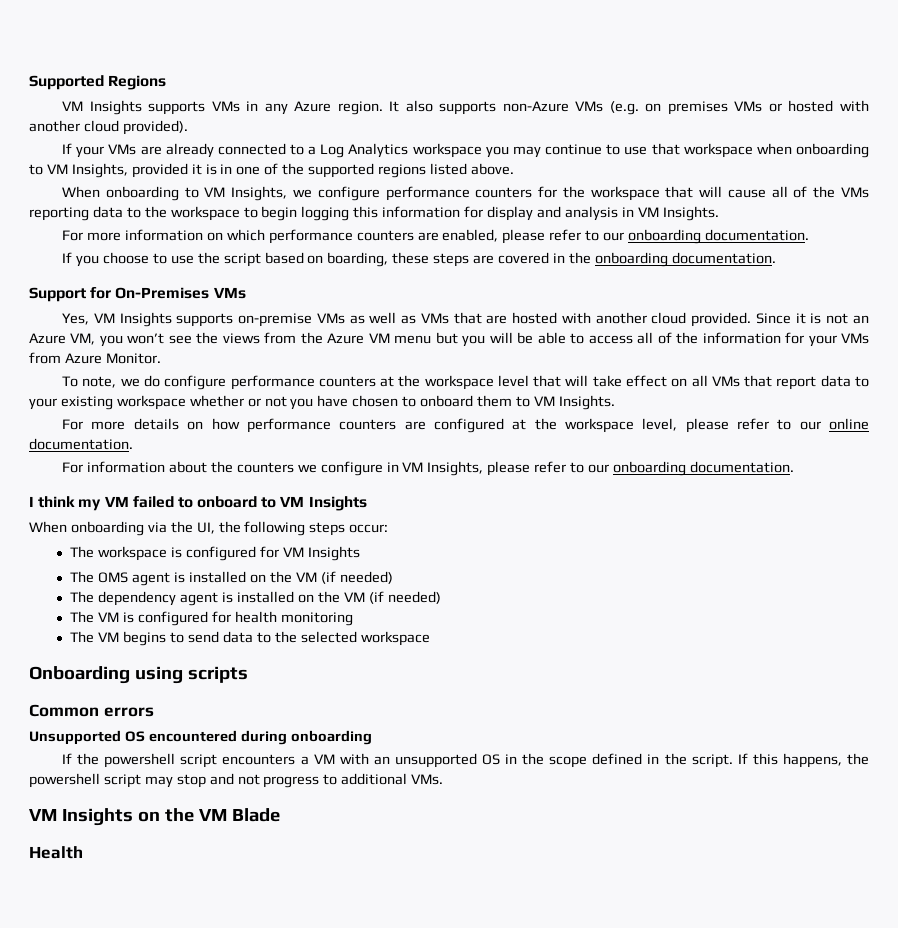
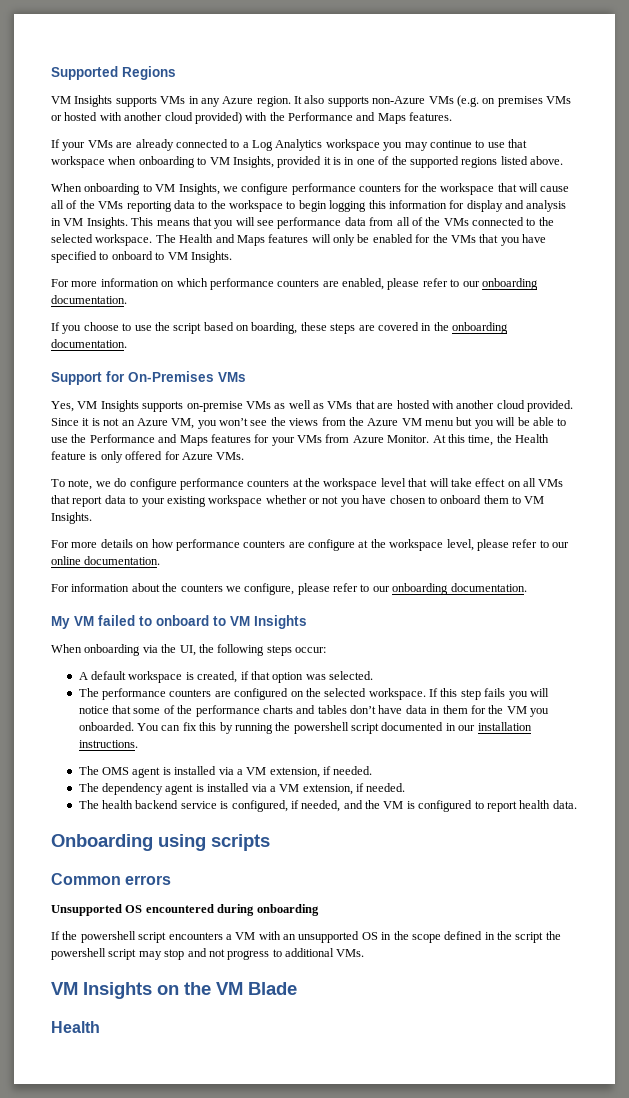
[122,120,188,135] provided). -> [194,112,453,124] provided) with the Performance and Maps features.
(719, 213) none -> [131,217,554,229] [51,234,546,246] [51,251,232,263] This means that you will see performance data from all of the VMs connected to the selected workspace. The Health and Maps features will only be enabled for the VMs that you have specified to onboard to VM Insights.
[588,332,781,344] access all of the information -> [51,434,251,446] use the Performance and Maps features
(161, 358) none -> [432,434,549,446] [51,451,245,463] At this time, the Health feature is only offered for Azure VMs.
[433,418,504,433] configured -> [308,539,355,551] configure
[320,461,794,476] [29,496,102,511] configure in VM Insights, please refer to our onboarding documentation. // I think my -> [244,583,527,595] [51,616,70,629] configure, please refer to our onboarding documentation. // My
[70,546,360,561] The workspace is configured for VM Insights -> [78,671,374,683] [78,688,549,700] [78,705,550,717] [78,722,532,734] [78,740,138,748] A default workspace is created, if that option was selected. // The performance counters are configured on the selected workspace. If this step fails you will notice that some of the performance charts and tables don’t have data in them for the VM you onboarded. You can fix this by running the powershell script documented in our installation instructions.
[249,571,393,584] on the VM (if needed) -> [218,766,373,778] via a VM extension, if needed.
[297,591,441,604] [70,611,353,626] [70,631,430,646] on the VM (if needed) // The VM is configured for health monitoring // The VM begins to send data to the selected workspace -> [251,783,406,795] [78,800,577,812] via a VM extension, if needed. // The health backend service is configured, if needed, and the VM is configured to report health data.
[691,753,842,768] script. If this happens, -> [515,932,544,943] script

